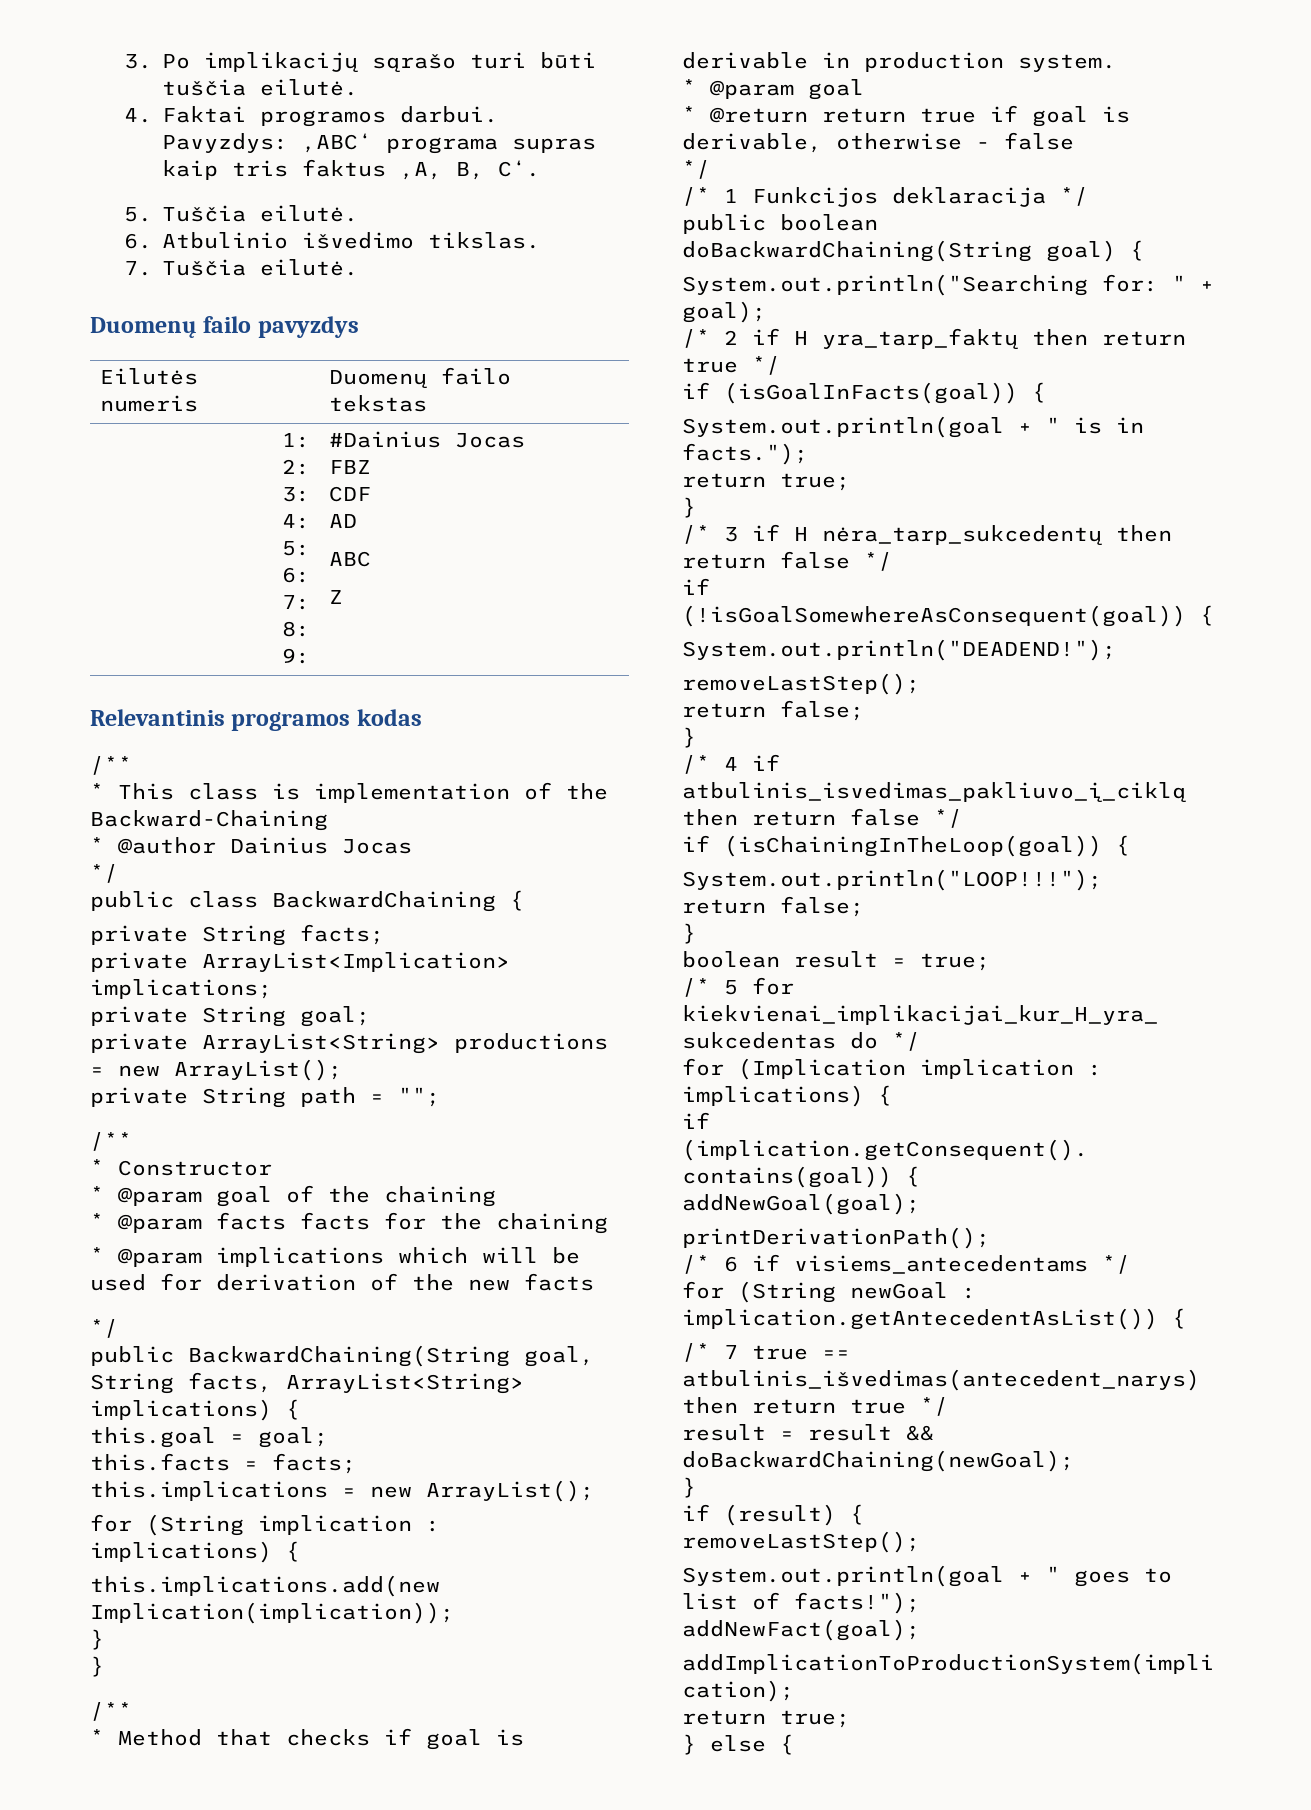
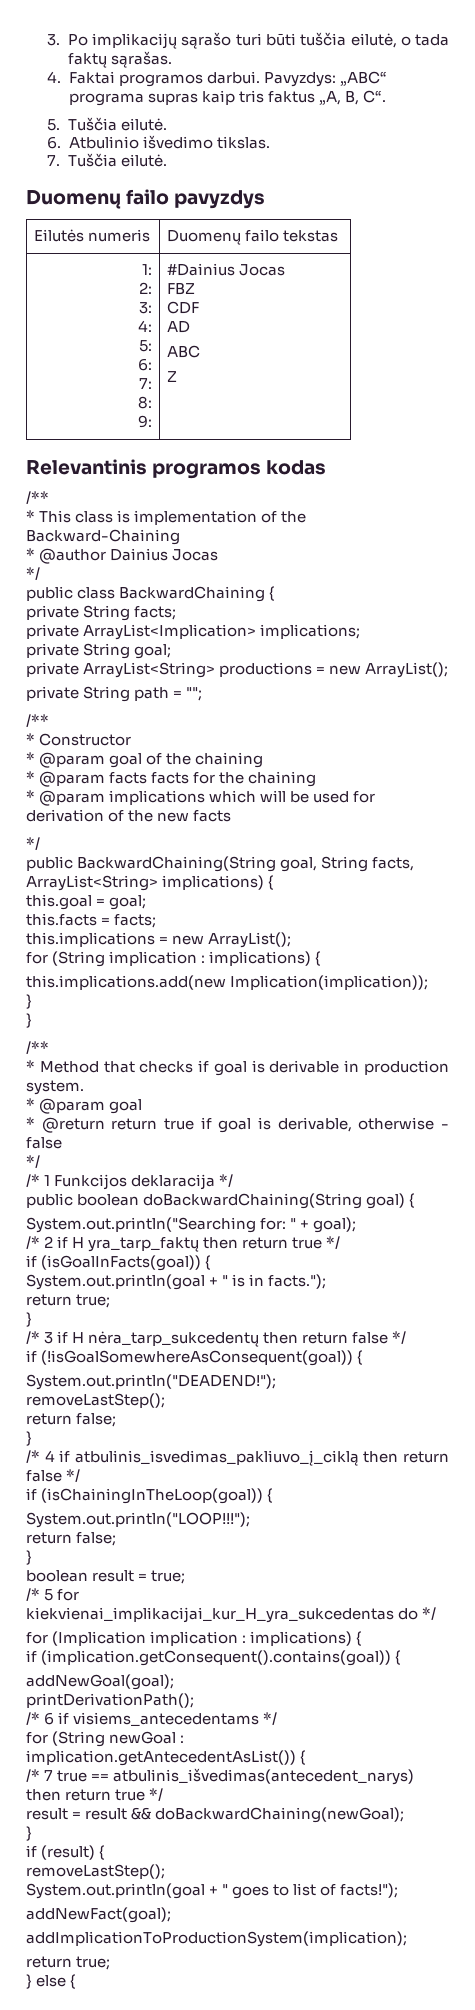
[260,79,359,96] eilutė. -> [350,33,450,48] [67,51,173,68] eilutė, o tada faktų sąrašas.
[302,133,373,153] ‚ABC‘ -> [339,71,387,86] „ABC“
[400,160,541,180] ‚A, B, C‘. -> [318,90,386,105] „A, B, C“.

